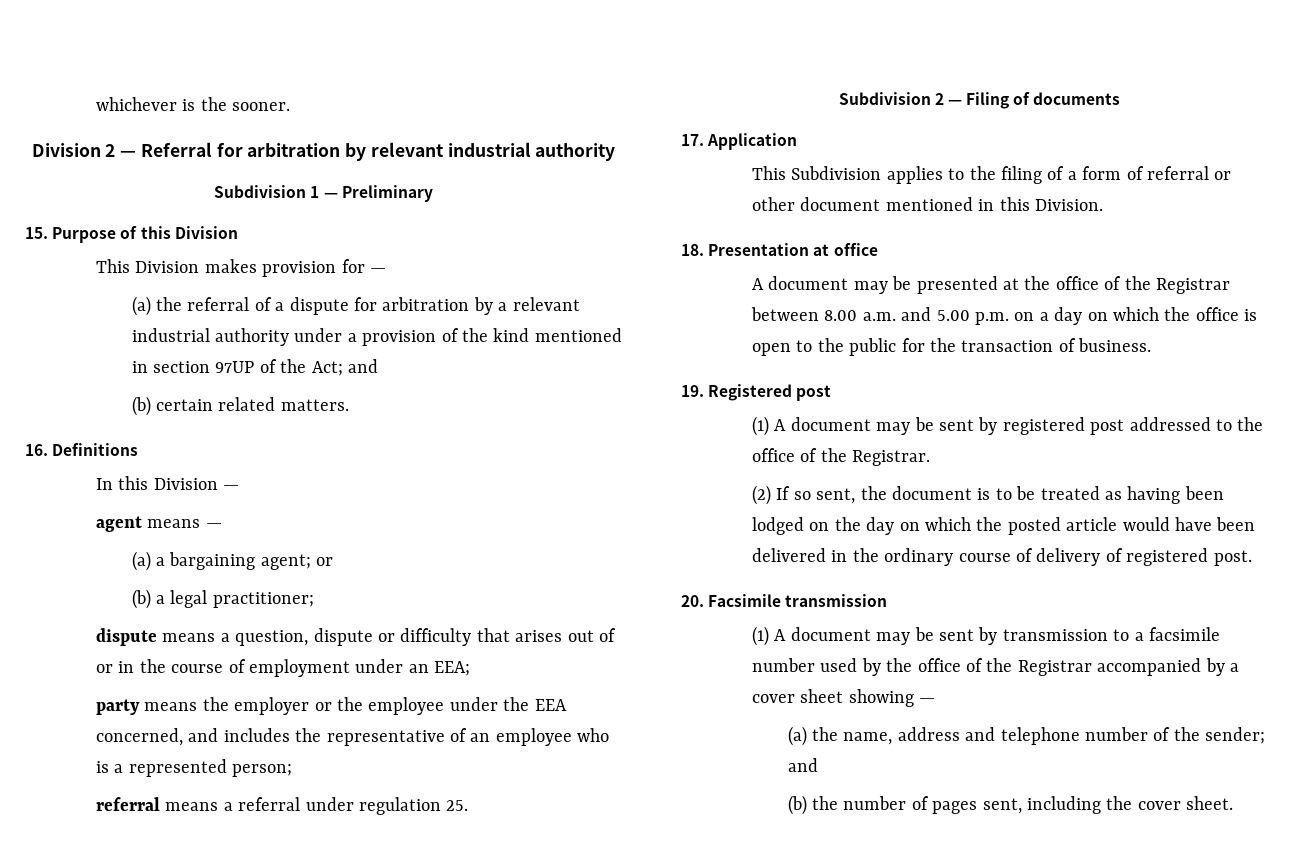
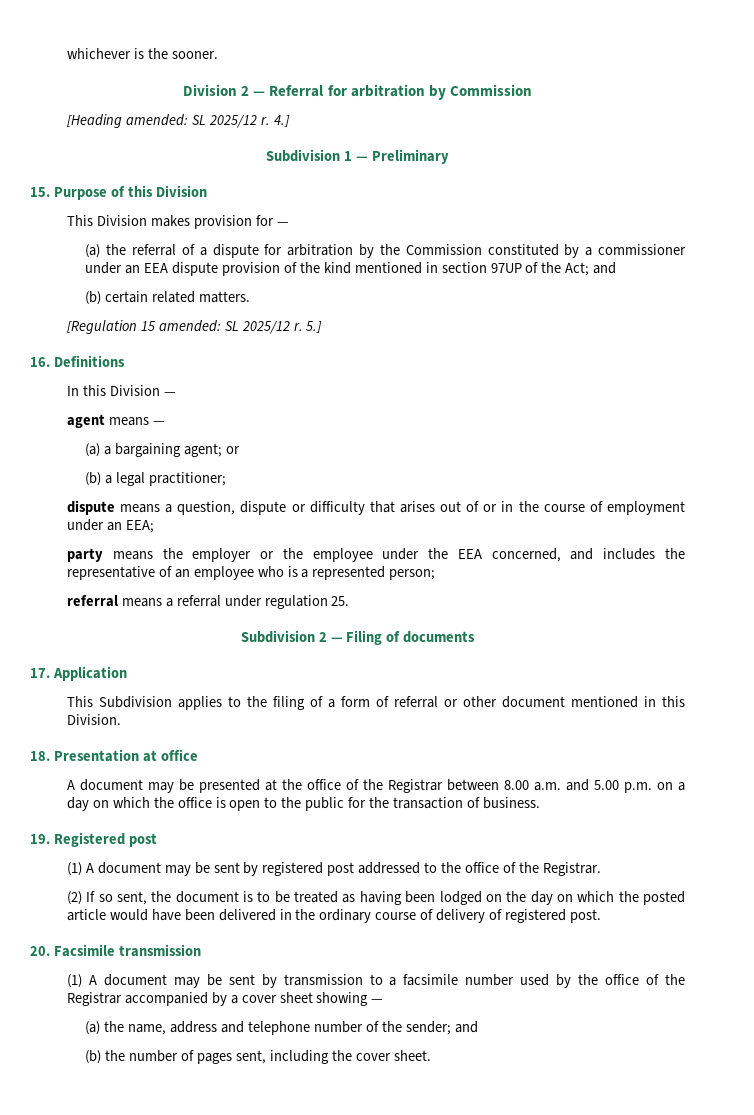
[370,142,616,161] relevant industrial authority -> [449,84,532,96] [66,114,290,128] Commission // [Heading amended: SL 2025/12 r. 4.]
[498,297,580,311] [131,328,357,346] a relevant industrial authority under a -> [379,244,686,258] [85,262,219,276] the Commission constituted by a commissioner under an EEA dispute
(349, 405) none -> [66,320,323,334] // [Regulation 15 amended: SL 2025/12 r. 5.]

